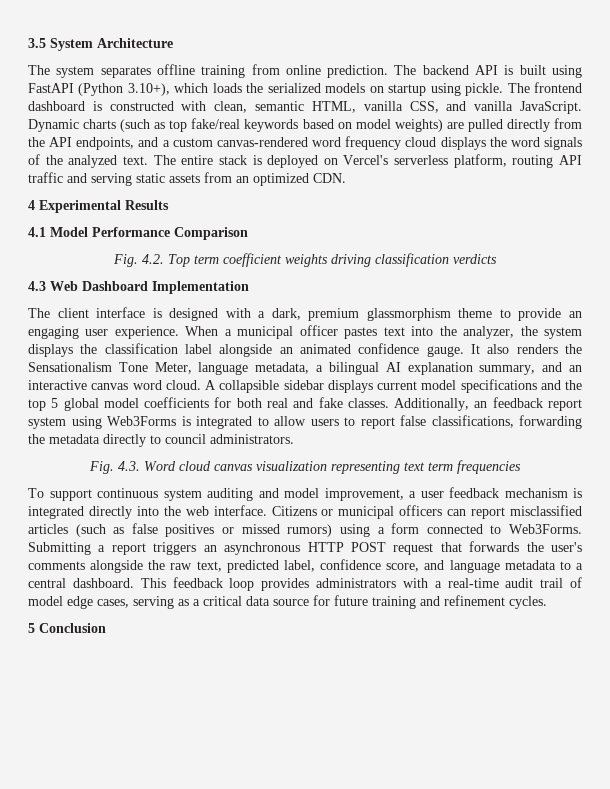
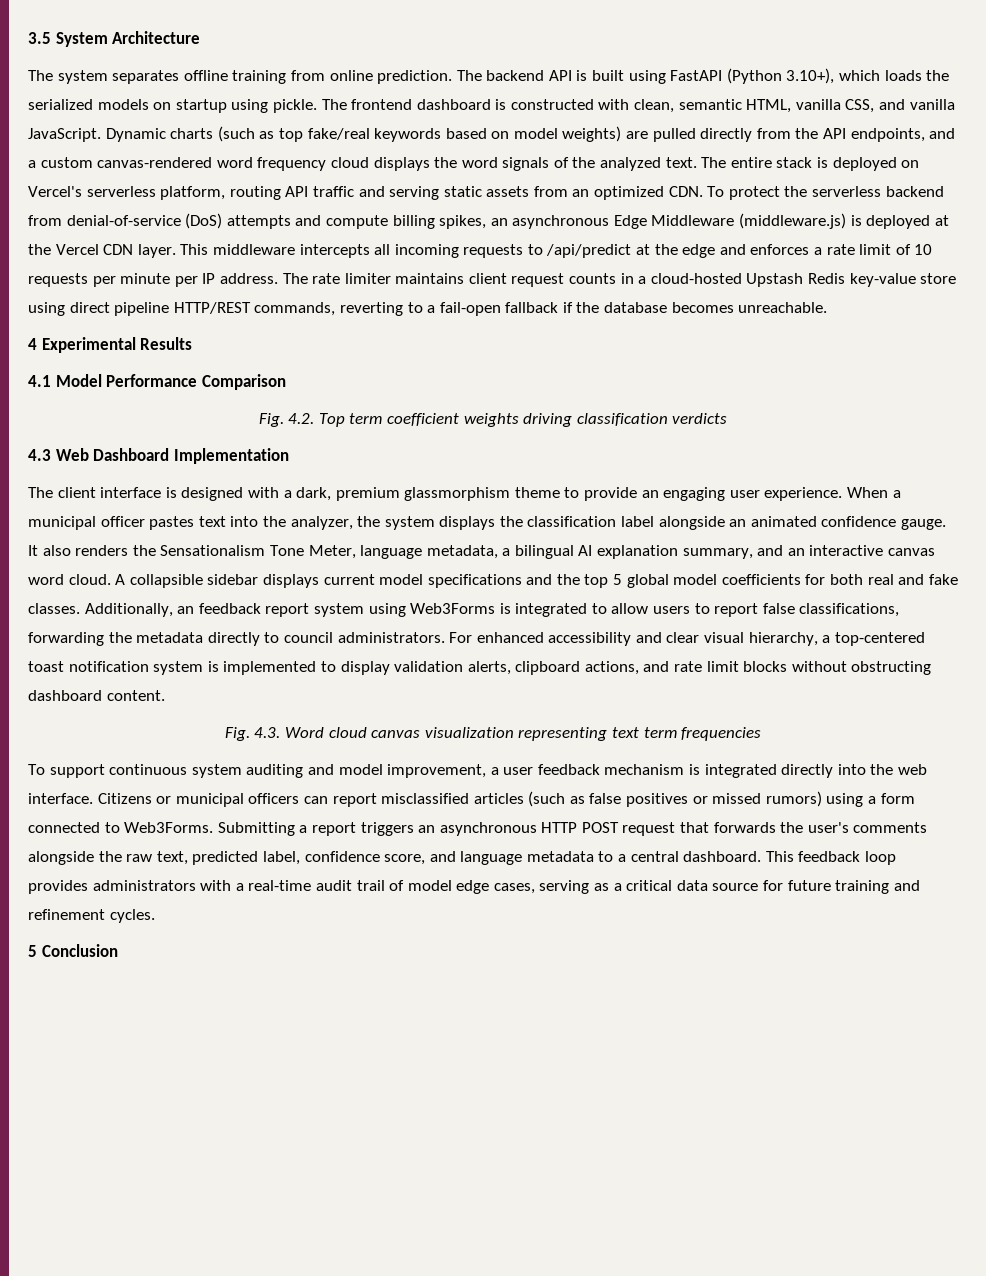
(346, 178) none -> [707,186,944,200] [28,213,949,229] [28,244,933,258] [28,273,957,287] [28,302,828,316] To protect the serverless backend from denial-of-service (DoS) attempts and compute billing spikes, an asynchronous Edge Middleware (middleware.js) is deployed at the Vercel CDN layer. This middleware intercepts all incoming requests to /api/predict at the edge and enforces a rate limit of 10 requests per minute per IP address. The rate limiter maintains client request counts in a cloud-hosted Upstash Redis key-value store using direct pipeline HTTP/REST commands, reverting to a fail-open fallback if the database becomes unreachable.
(294, 439) none -> [449,632,925,646] [28,661,932,675] [28,690,165,701] For enhanced accessibility and clear visual hierarchy, a top-centered toast notification system is implemented to display validation alerts, clipboard actions, and rate limit blocks without obstructing dashboard content.

